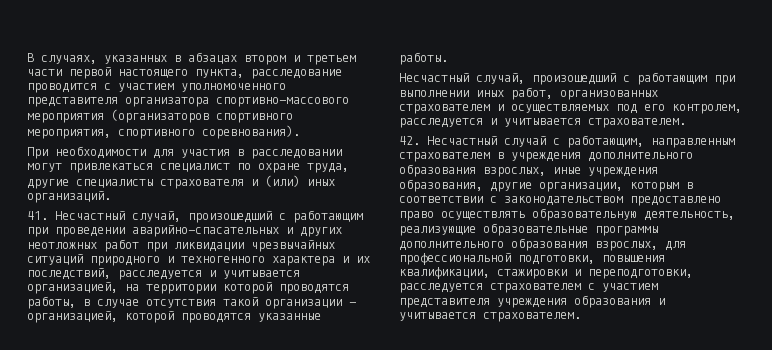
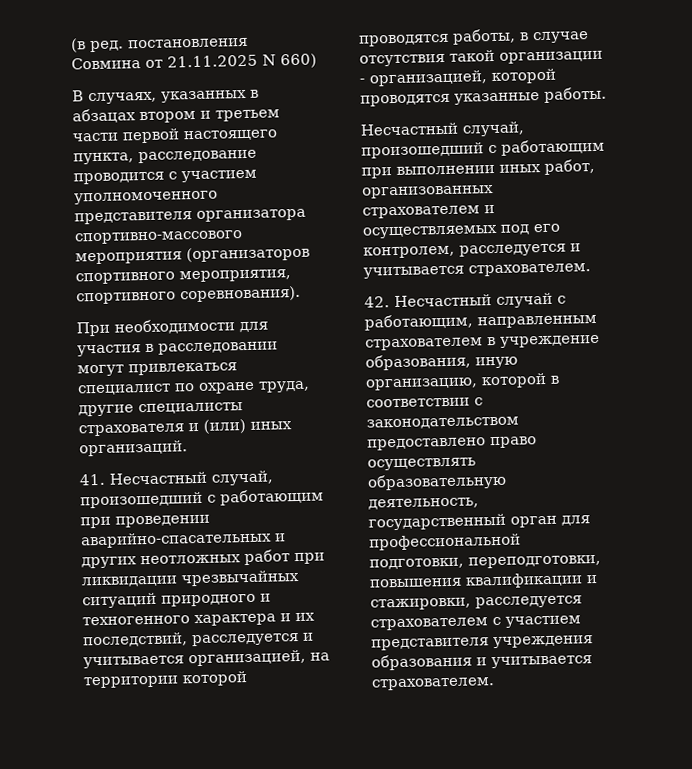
(27, 57) none -> [70,37,248,53] [71,53,317,70] (в ред. постановления Совмина от 21.11.2025 N 660) //
[511,152,693,162] [399,164,658,177] [399,179,679,192] учреждения дополнительного образования взрослых, иные учреждения образования, другие организации, которым -> [500,334,600,348] [365,353,518,371] [365,372,547,391] учреждение образования, иную организацию, которой
[399,223,658,236] [399,238,686,251] [399,253,665,265] [399,267,693,279] реализующие образовательные программы дополнительного образования взрослых, для профессиональной подготовки, повышения квалификации, стажировки и переподготовки, -> [368,513,590,531] [369,533,521,551] [369,554,601,570] [369,572,598,589] [370,597,471,611] государственный орган для профессиональной подготовки, переподготовки, повышения квалификации и стажировки,

